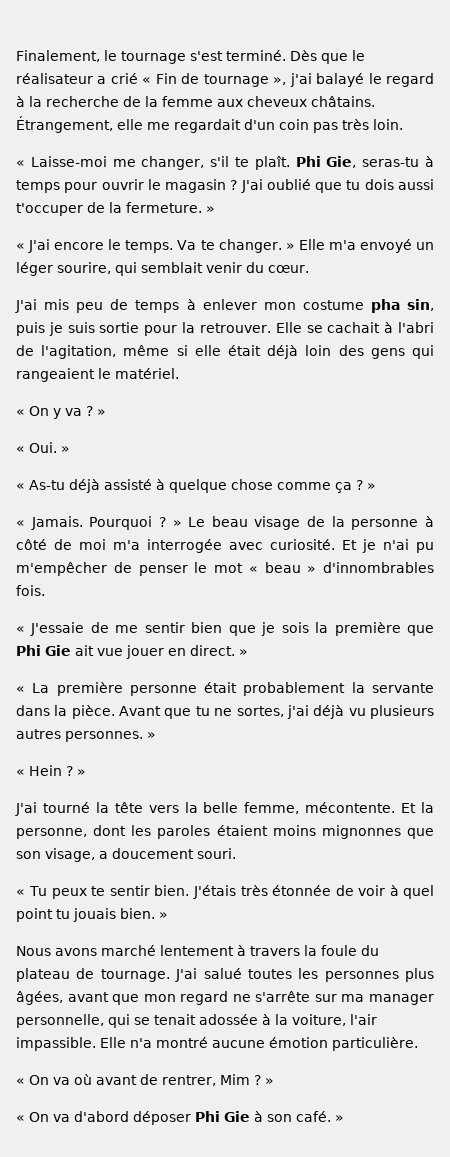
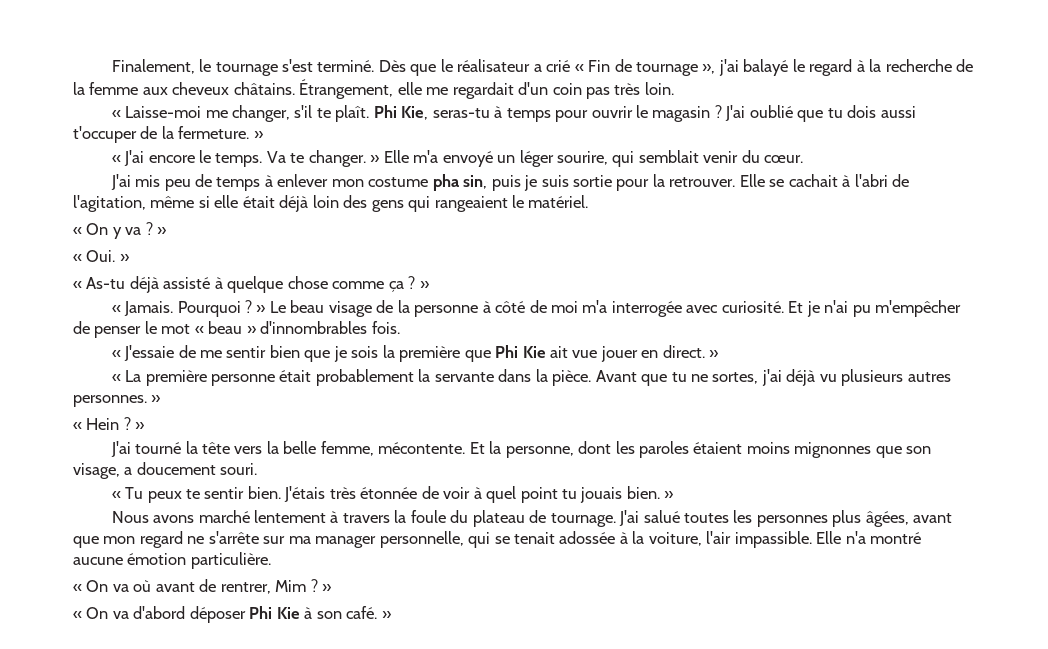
[326,156,357,168] Gie, -> [401,106,429,120] Kie,
[45,645,71,656] Gie -> [522,346,546,358] Kie
[224,1111,250,1122] Gie -> [276,607,300,619] Kie

